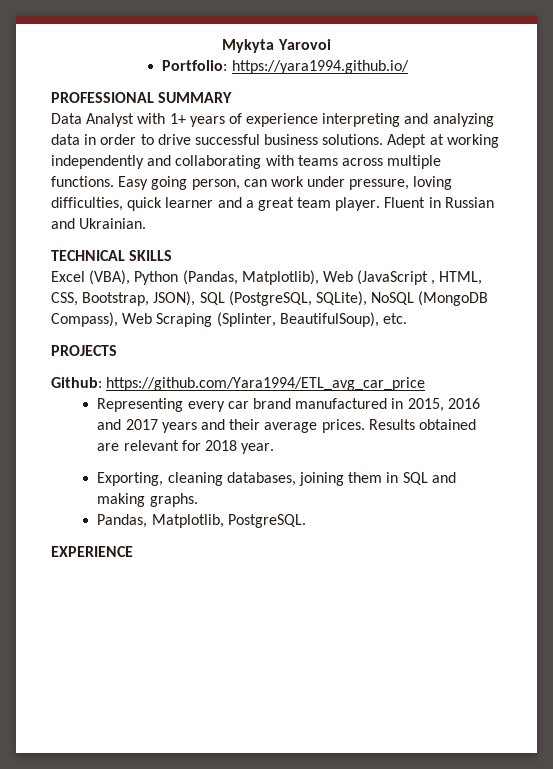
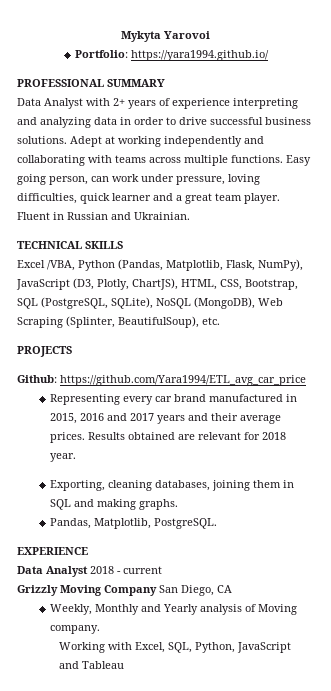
[169,113,186,124] 1+ -> [113,98,125,106] 2+
[89,270,131,285] (VBA), -> [47,260,75,271] /VBA,
[241,270,436,285] Matplotlib), Web (JavaScript , -> [166,259,303,271] [16,278,178,290] Matplotlib, Flask, NumPy), JavaScript (D3, Plotly, ChartJS),
[153,291,196,306] JSON), -> (298, 284) none
[418,291,489,306] [51,312,118,327] (MongoDB Compass), -> [194,297,255,309] (MongoDB),
(133, 551) none -> [17,566,162,577] [17,585,232,596] [50,604,298,615] [50,625,101,634] [59,642,292,653] [59,661,125,669] // Data Analyst 2018 - current // Grizzly Moving Company San Diego, CA // Weekly, Monthly and Yearly analysis of Moving company. // Working with Excel, SQL, Python, JavaScript and Tableau

